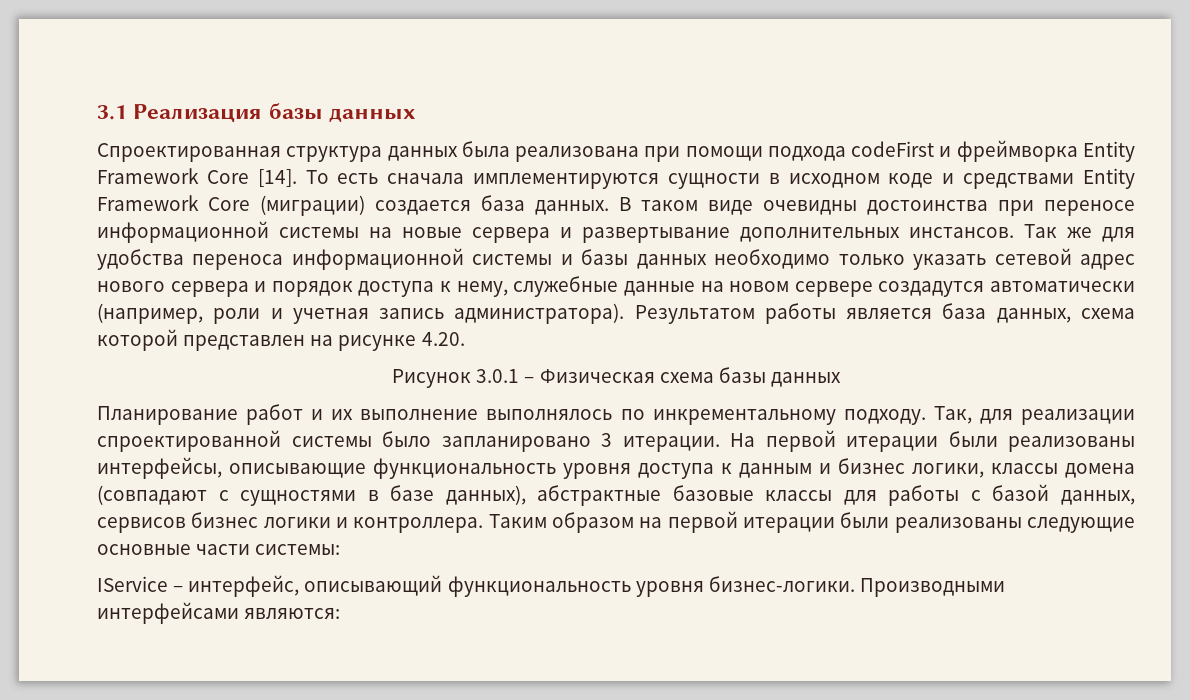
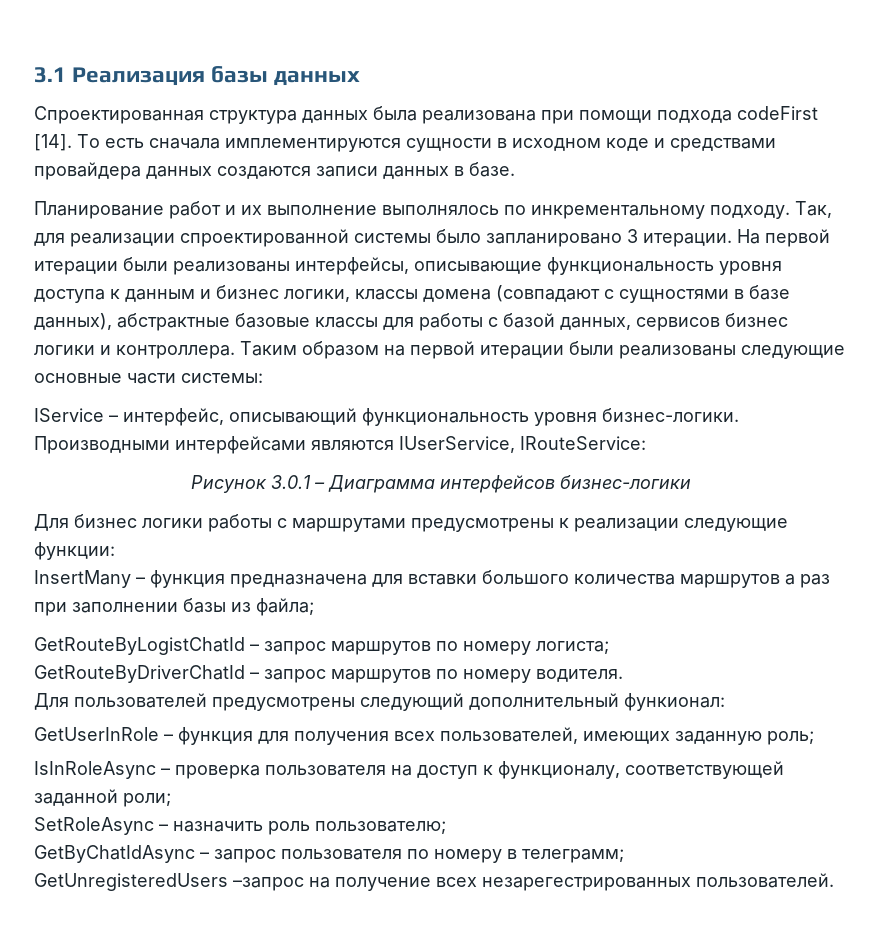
[939,140,1135,162] [97,168,249,184] и фреймворка Entity Framework Core -> (818, 113) none
[1082,168,1135,189] [97,195,1135,216] [97,221,1135,243] [97,248,1136,270] [97,276,1135,297] [97,303,1135,324] [97,329,465,351] [392,367,841,388] Entity Framework Core (миграции) создается база данных. В таком виде очевидны достоинства при переносе информационной системы на новые сервера и развертывание дополнительных инстансов. Так же для удобства переноса информационной системы и базы данных необходимо только указать сетевой адрес нового сервера и порядок доступа к нему, служебные данные на новом сервере создадутся автоматически (например, роли и учетная запись администратора). Результатом работы является база данных, схема которой представлен на рисунке 4.20. // Рисунок 3.0.1 – Физическая схема базы данных -> [34,162,515,180] провайдера данных создаются записи данных в базе.
[244,608,341,619] являются: -> [311,436,646,453] [190,475,691,493] [34,514,788,532] [34,542,115,560] [34,570,830,588] [34,598,314,616] [34,637,609,655] [34,665,623,683] [34,693,725,711] [34,727,814,745] [34,761,784,779] [34,789,171,807] [34,817,446,835] [34,845,624,863] [34,873,834,891] являются IUserService, IRouteService: // Рисунок 3.0.1 – Диаграмма интерфейсов бизнес-логики // Для бизнес логики работы с маршрутами предусмотрены к реализации следующие функции: // InsertMany – функция предназначена для вставки большого количества маршрутов а раз при заполнении базы из файла; // GetRouteByLogistChatId – запрос маршрутов по номеру логиста; // GetRouteByDriverChatId – запрос маршрутов по номеру водителя. // Для пользователей предусмотрены следующий дополнительный функионал: // GetUserInRole – функция для получения всех пользователей, имеющих заданную роль; // IsInRoleAsync – проверка пользователя на доступ к функционалу, соответствующей заданной роли; // SetRoleAsync – назначить роль пользователю; // GetByChatIdAsync – запрос пользователя по номеру в телеграмм; // GetUnregisteredUsers –запрос на получение всех незарегестрированных пользователей.

